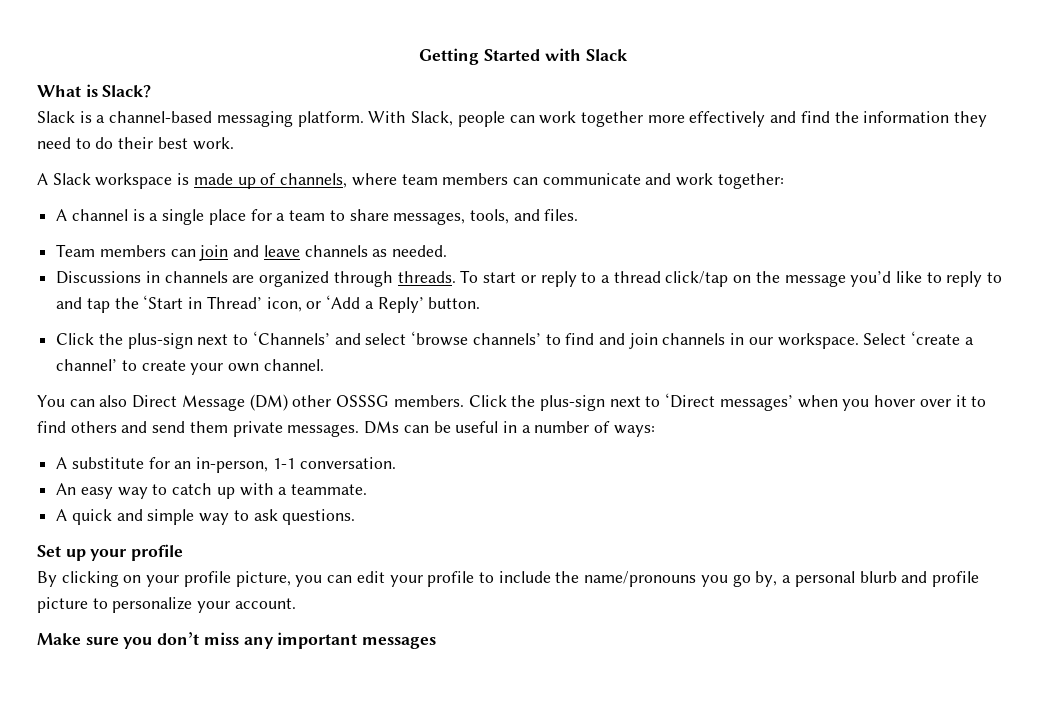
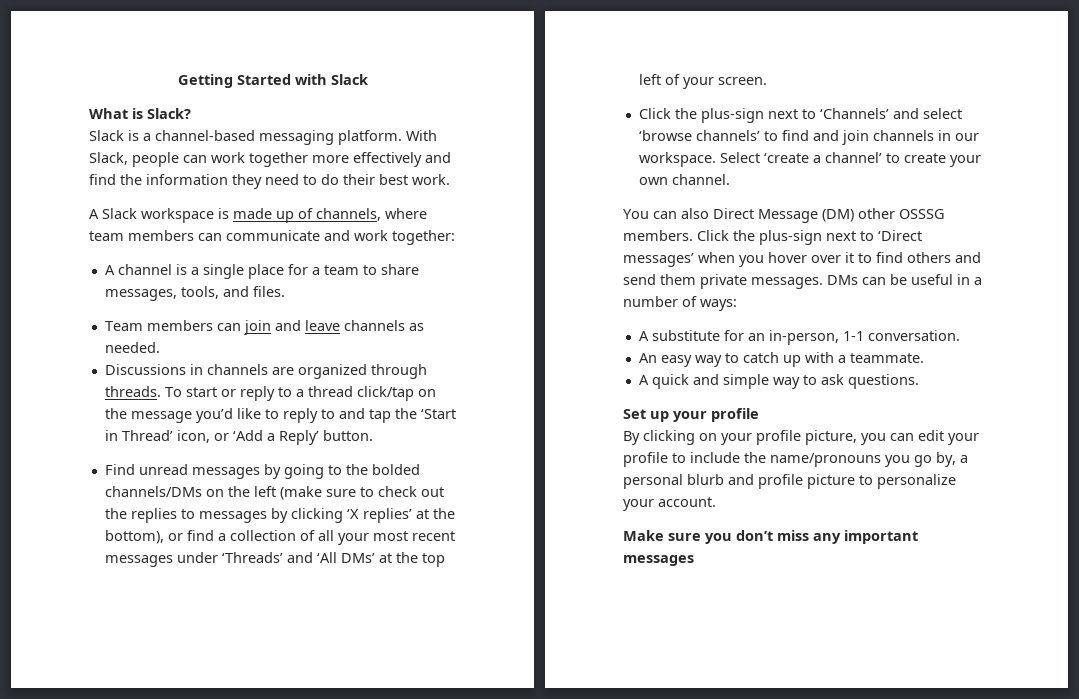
(481, 303) none -> [104,464,420,479] [104,486,444,500] [104,508,455,523] [104,530,455,545] [104,552,445,567] [638,74,767,89] // Find unread messages by going to the bolded channels/DMs on the left (make sure to check out the replies to messages by clicking ‘X replies’ at the bottom), or find a collection of all your most recent messages under ‘Threads’ and ‘All DMs’ at the top left of your screen.

